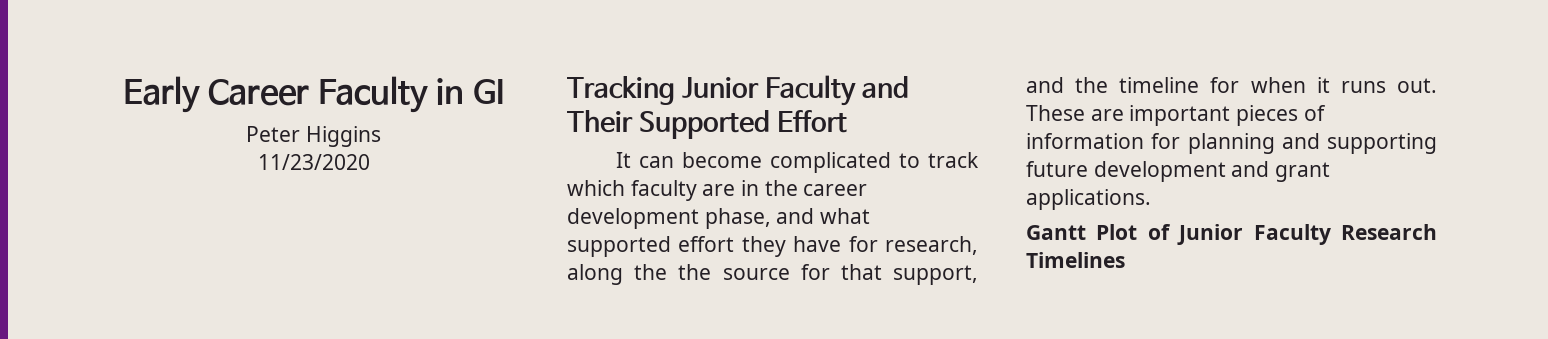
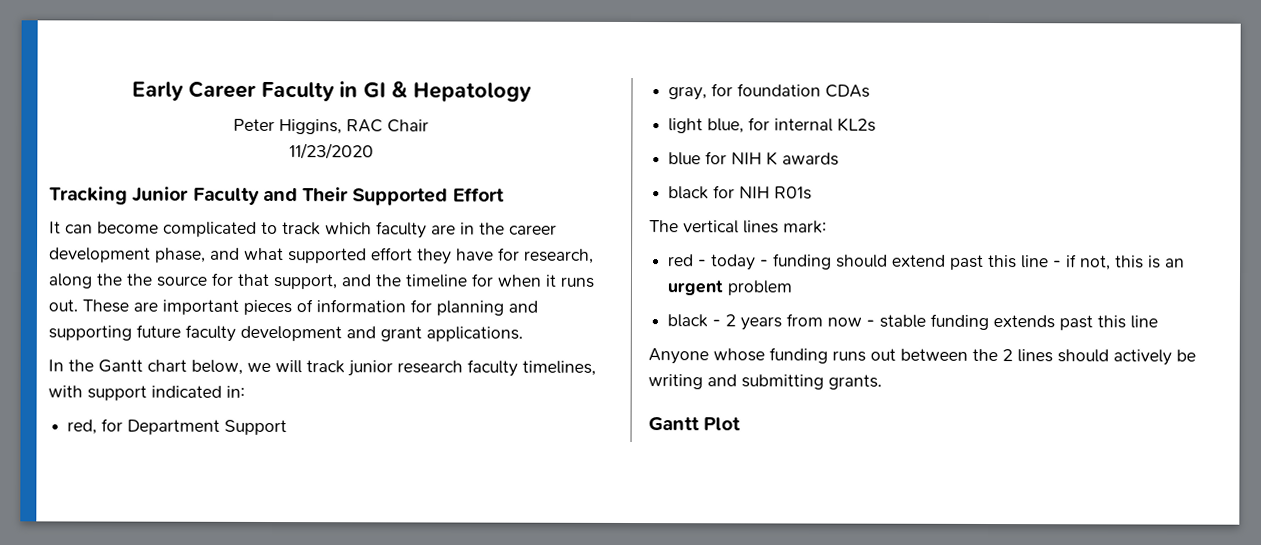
(504, 91) none -> [390,81,532,102] & Hepatology
[305,126,381,147] Higgins -> [279,119,429,135] Higgins, RAC Chair
(1088, 169) none -> [185,324,236,342] faculty
[1026,224,1437,245] [1026,252,1125,268] Gantt Plot of Junior Faculty Research Timelines -> [48,359,596,377] [48,385,245,401] [67,418,288,436] [668,83,871,101] [668,117,877,134] [668,151,840,166] [668,185,813,200] [649,220,827,234] [668,253,1186,271] [667,280,793,296] [667,313,1159,331] [648,347,1196,366] [648,374,882,390] [648,417,742,431] In the Gantt chart below, we will track junior research faculty timelines, with support indicated in: // red, for Department Support // gray, for foundation CDAs // light blue, for internal KL2s // blue for NIH K awards // black for NIH R01s // The vertical lines mark: // red - today - funding should extend past this line - if not, this is an urgent problem // black - 2 years from now - stable funding extends past this line // Anyone whose funding runs out between the 2 lines should actively be writing and submitting grants. // Gantt Plot

